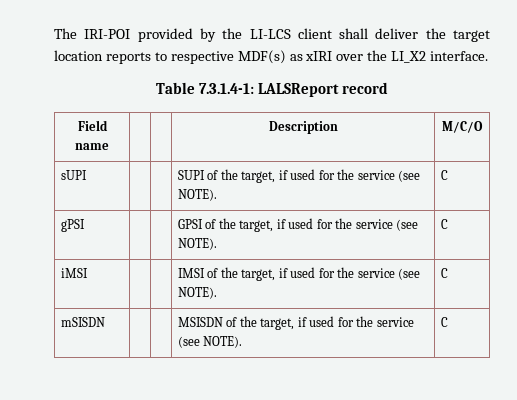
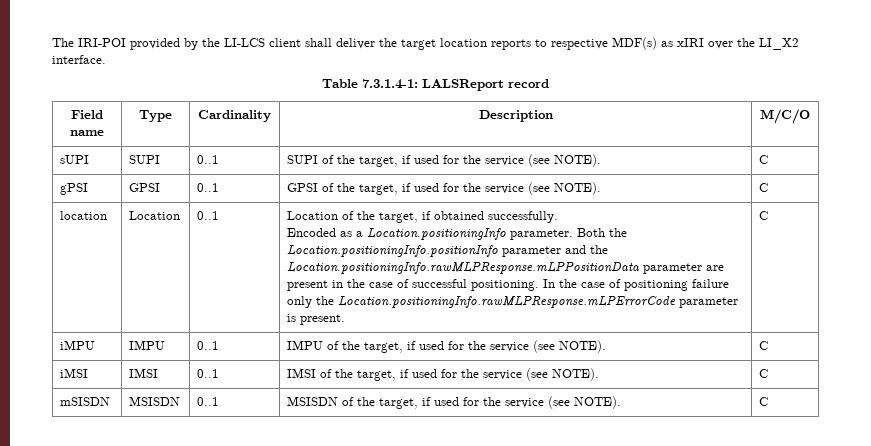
(109, 146) | -> [139,110,172,122] [198,110,271,122] Type | Cardinality
(87, 175) | -> [128,155,160,164] [196,155,219,164] SUPI | 0..1
(85, 225) | -> [128,183,160,192] [196,183,219,192] GPSI | 0..1
(448, 224) none -> [59,211,107,220] [128,211,180,220] [196,211,219,220] [286,211,558,223] [286,228,627,240] [286,245,608,257] [286,262,724,274] [286,279,729,291] [286,296,738,308] [286,314,345,325] [758,211,768,220] [59,340,95,350] [128,340,165,350] [196,341,219,350] [286,340,606,353] [758,341,768,350] // location | Location | 0..1 | Location of the target, if obtained successfully. // Encoded as a Location.positioningInfo parameter. Both the Location.positioningInfo.positionInfo parameter and the Location.positioningInfo.rawMLPResponse.mLPPositionData parameter are present in the case of successful positioning. In the case of positioning failure only the Location.positioningInfo.rawMLPResponse.mLPErrorCode parameter is present. | C // iMPU | IMPU | 0..1 | IMPU of the target, if used for the service (see NOTE). | C
(88, 273) | -> [128,368,158,378] [196,369,219,378] IMSI | 0..1
(105, 322) | -> [128,396,180,406] [196,397,219,406] MSISDN | 0..1

